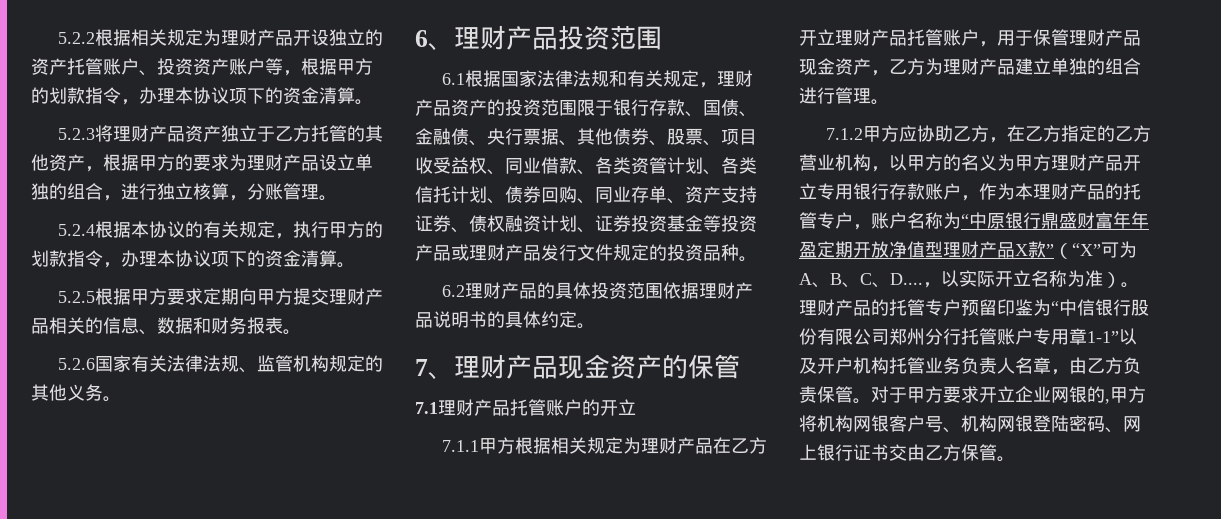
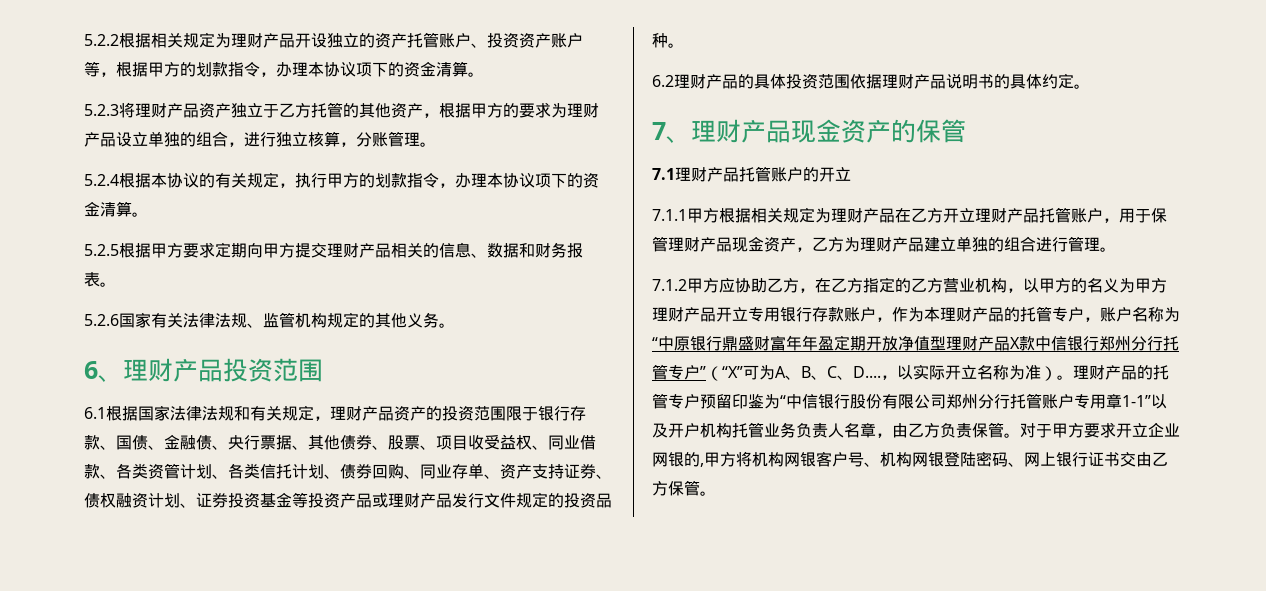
(1046, 249) none -> [1035,336,1179,351] [652,364,700,380] 中信银行郑州分行托管专户

